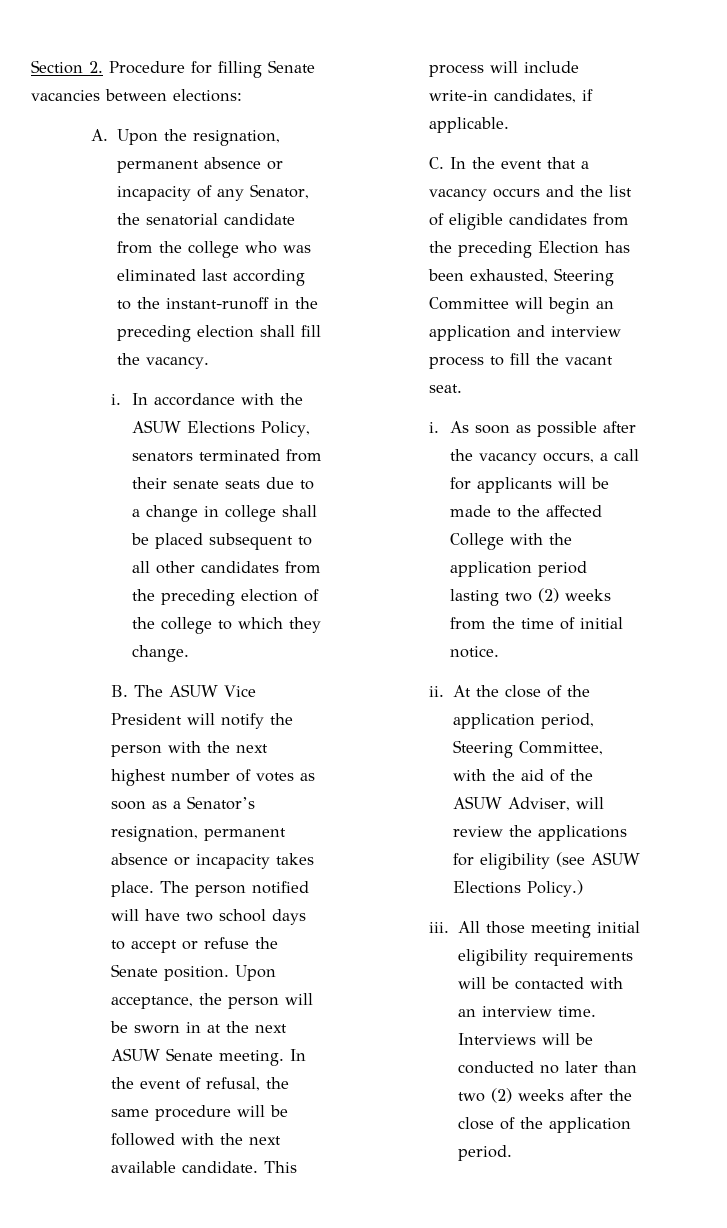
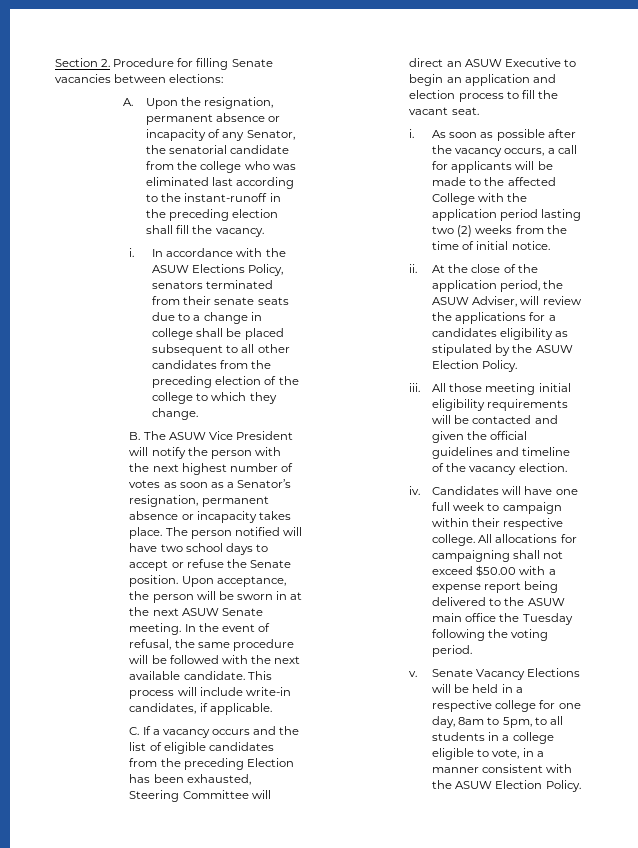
[450,157,577,169] In the event that -> [142,726,151,735] If
(544, 303) none -> [409,58,576,67] direct an ASUW Executive to
[551,326,622,337] interview -> [409,90,456,99] election
[452,740,603,758] [452,769,565,782] Steering Committee, with the aid of -> (541, 286) none
[479,852,640,870] [452,880,583,897] eligibility (see ASUW Elections Policy.) -> [548,315,556,321] [432,328,569,340] [432,344,573,356] [432,360,518,372] a candidates eligibility as stipulated by the ASUW Election Policy.
[589,977,623,989] [457,1006,596,1017] [457,1033,593,1045] [457,1061,637,1074] [457,1088,632,1103] [457,1117,631,1133] [457,1145,512,1161] with an interview time. Interviews will be conducted no later than two (2) weeks after the close of the application period. -> [534,415,558,424] [432,431,528,443] [432,447,571,459] [432,463,567,475] [409,486,578,495] [432,502,562,514] [432,518,564,530] [432,534,577,546] [432,550,564,562] [432,565,556,577] [432,581,559,593] [432,597,565,606] [432,613,573,625] [432,629,549,641] [432,645,473,657] [409,668,581,680] [432,684,523,693] [432,700,581,712] [432,716,563,728] [432,732,554,744] [432,748,544,760] [432,764,573,773] [432,780,581,792] and given the official guidelines and timeline of the vacancy election. // iv. Candidates will have one full week to campaign within their respective college. All allocations for campaigning shall not exceed $50.00 with a expense report being delivered to the ASUW main office the Tuesday following the voting period. // v. Senate Vacancy Elections will be held in a respective college for one day, 8am to 5pm, to all students in a college eligible to vote, in a manner consistent with the ASUW Election Policy.

